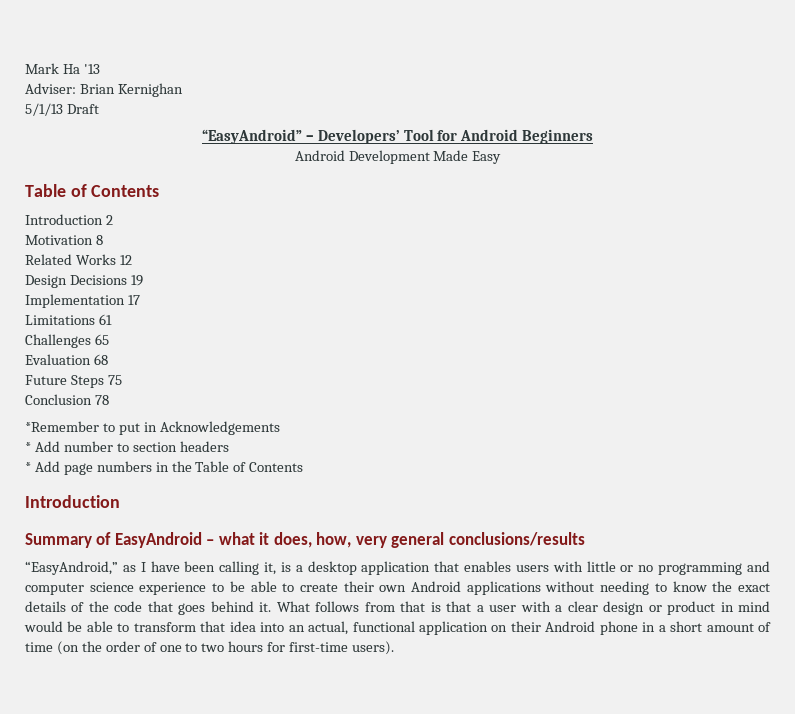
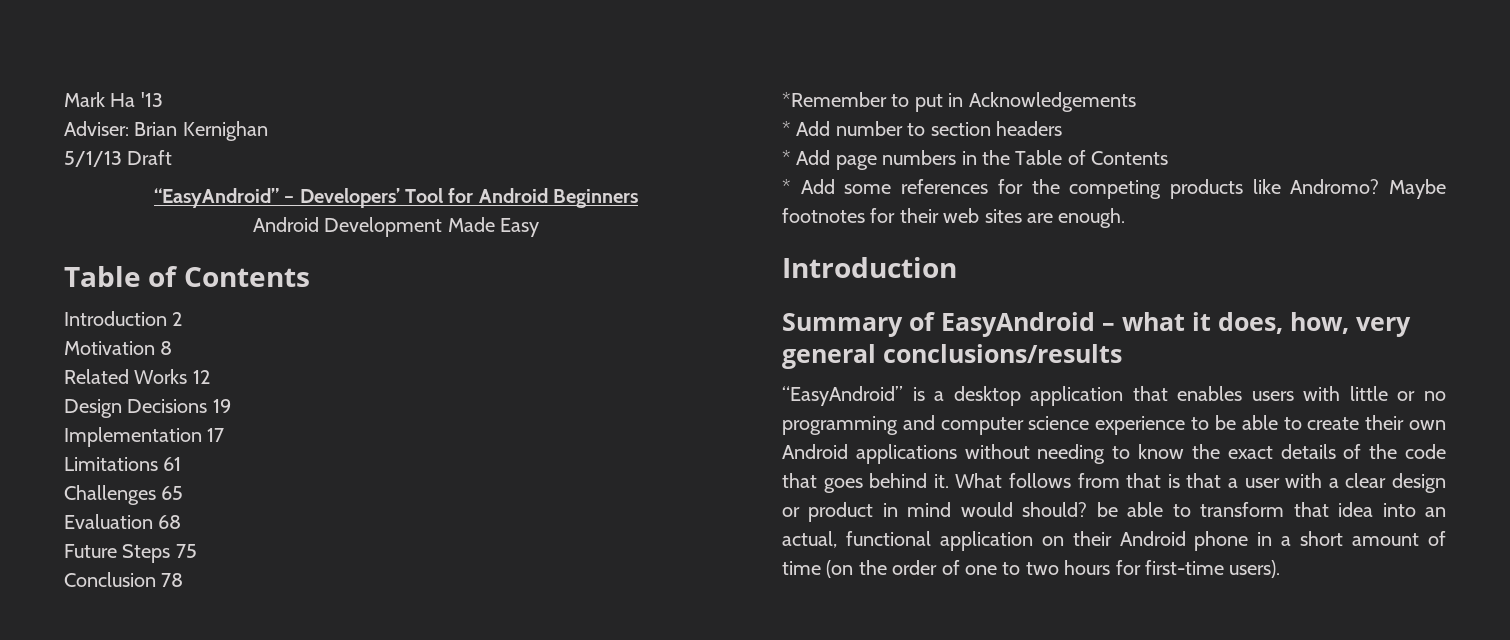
(304, 467) none -> [782,179,1446,199] [782,208,1126,228] // * Add some references for the competing products like Andromo? Maybe footnotes for their web sites are enough.
[25,561,277,575] “EasyAndroid,” as I have been calling it, -> [782,386,903,406] “EasyAndroid”
(63, 626) none -> [1022,502,1088,517] should?

